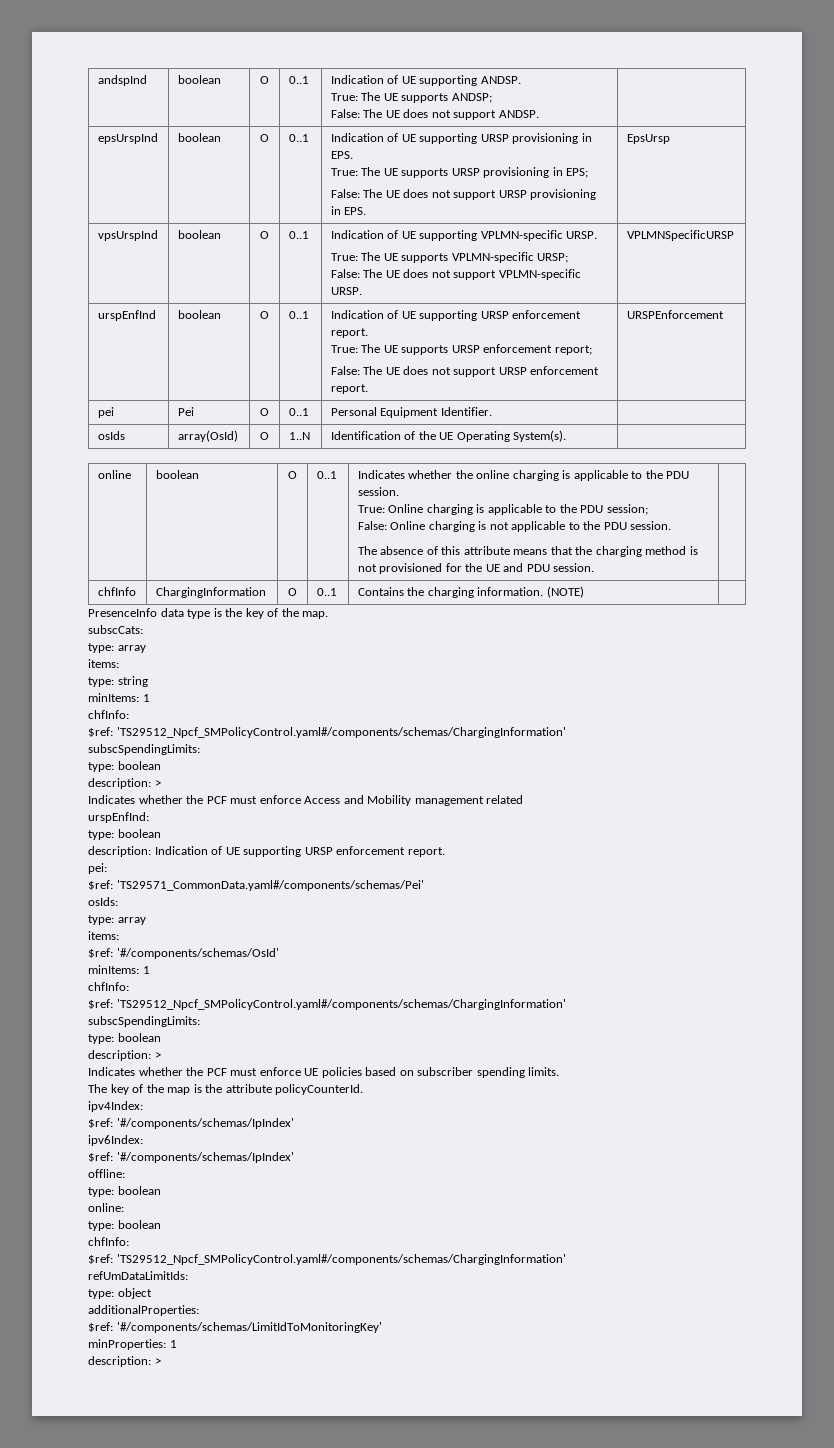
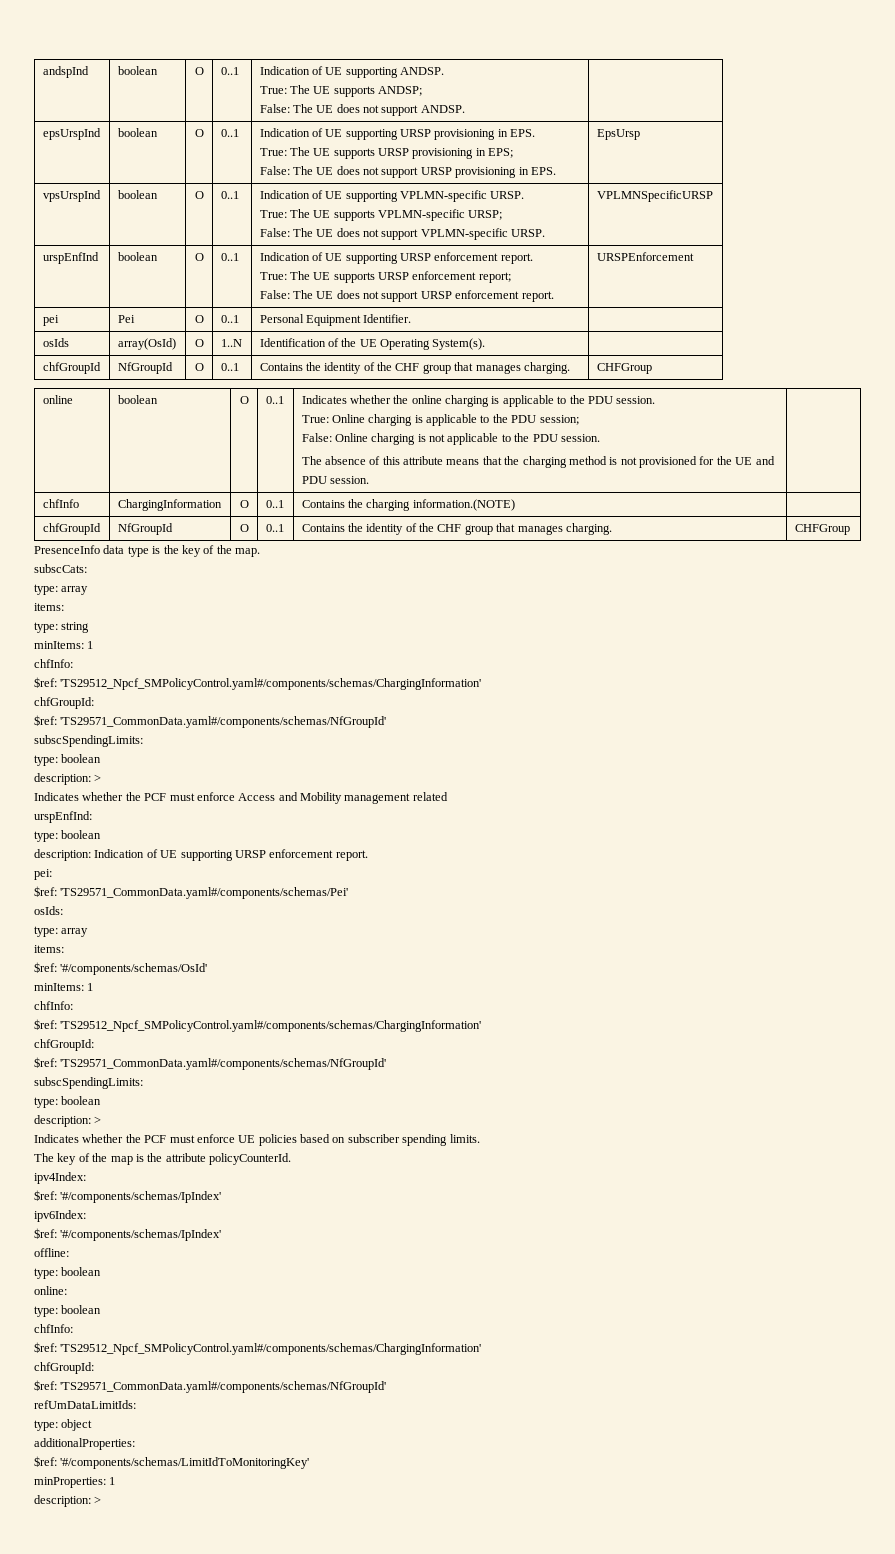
(567, 436) none -> [42,362,101,374] [117,362,173,374] [194,363,204,371] [220,363,239,371] [259,362,570,374] [596,363,652,374] // chfGroupId | NfGroupId | O | 0..1 | Contains the identity of the CHF group that manages charging. | CHFGroup
[477,586,584,598] information. (NOTE) | -> [412,499,515,511] [42,523,101,535] [117,523,173,535] [239,524,249,532] [265,524,284,532] [301,523,612,535] [794,524,850,535] information.(NOTE) | // chfGroupId | NfGroupId | O | 0..1 | Contains the identity of the CHF group that manages charging. | CHFGroup
(566, 732) none -> [34,697,94,709] [34,715,387,728] // chfGroupId: // $ref: 'TS29571_CommonData.yaml#/components/schemas/NfGroupId'
(566, 1004) none -> [34,1039,94,1051] [34,1057,387,1070] // chfGroupId: // $ref: 'TS29571_CommonData.yaml#/components/schemas/NfGroupId'
(566, 1259) none -> [34,1362,94,1374] [34,1380,387,1393] // chfGroupId: // $ref: 'TS29571_CommonData.yaml#/components/schemas/NfGroupId'

